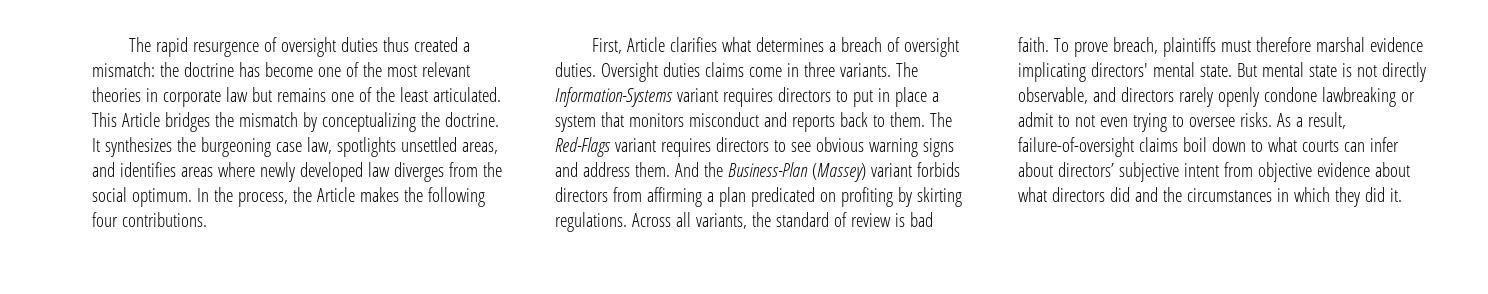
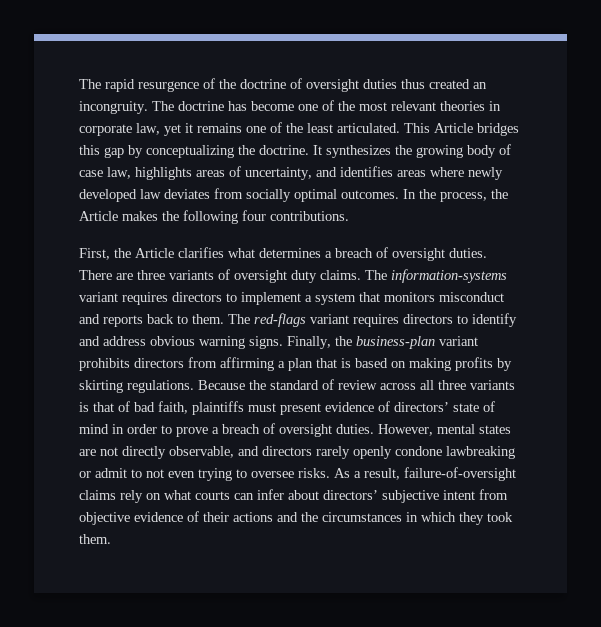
(278, 44) none -> [219,78,302,89] the doctrine of
[463,42,471,52] [92,62,179,77] a mismatch: the -> [473,82,487,89] [79,101,174,114] an incongruity. The
[225,87,272,102] law but -> [136,123,193,136] law, yet it
[214,112,298,127] the mismatch -> [79,145,124,158] this gap
[200,137,498,157] burgeoning case law, spotlights unsettled areas, -> [416,144,511,158] [79,166,312,180] growing body of case law, highlights areas of uncertainty,
[393,162,502,182] [92,187,192,207] diverges from the social optimum. -> [164,188,399,202] deviates from socially optimal outcomes.
(623, 46) none -> [114,248,131,258] the
[600,62,918,82] [555,87,927,107] Oversight duties claims come in three variants. The Information-Systems variant requires directors to put in place -> [79,269,507,283] [79,292,301,305] There are three variants of oversight duty claims. The information-systems variant requires directors to implement
[555,137,954,157] [555,162,960,182] Red-Flags variant requires directors to see obvious warning signs and address them. And the Business-Plan (Massey) variant forbids -> [254,313,517,327] [79,336,478,349] [79,358,130,371] red-flags variant requires directors to identify and address obvious warning signs. Finally, the business-plan variant prohibits
[750,187,962,207] [555,212,933,232] [1018,37,1423,57] [1018,62,1352,82] predicated on profiting by skirting regulations. Across all variants, the standard of review is bad faith. To prove breach, plaintiffs must therefore marshal evidence implicating directors' mental state. But mental state is -> [316,357,512,371] [79,379,515,393] [79,401,495,415] [79,423,511,437] [79,449,96,456] that is based on making profits by skirting regulations. Because the standard of review across all three variants is that of bad faith, plaintiffs must present evidence of directors’ state of mind in order to prove a breach of oversight duties. However, mental states are
[1182,137,1263,152] boil down to -> [120,490,161,503] rely on
[1374,162,1410,177] [1018,187,1130,202] about what directors did -> [187,511,273,522] of their actions
[1364,187,1402,202] did it. -> [487,512,513,522] [79,534,111,544] took them.

